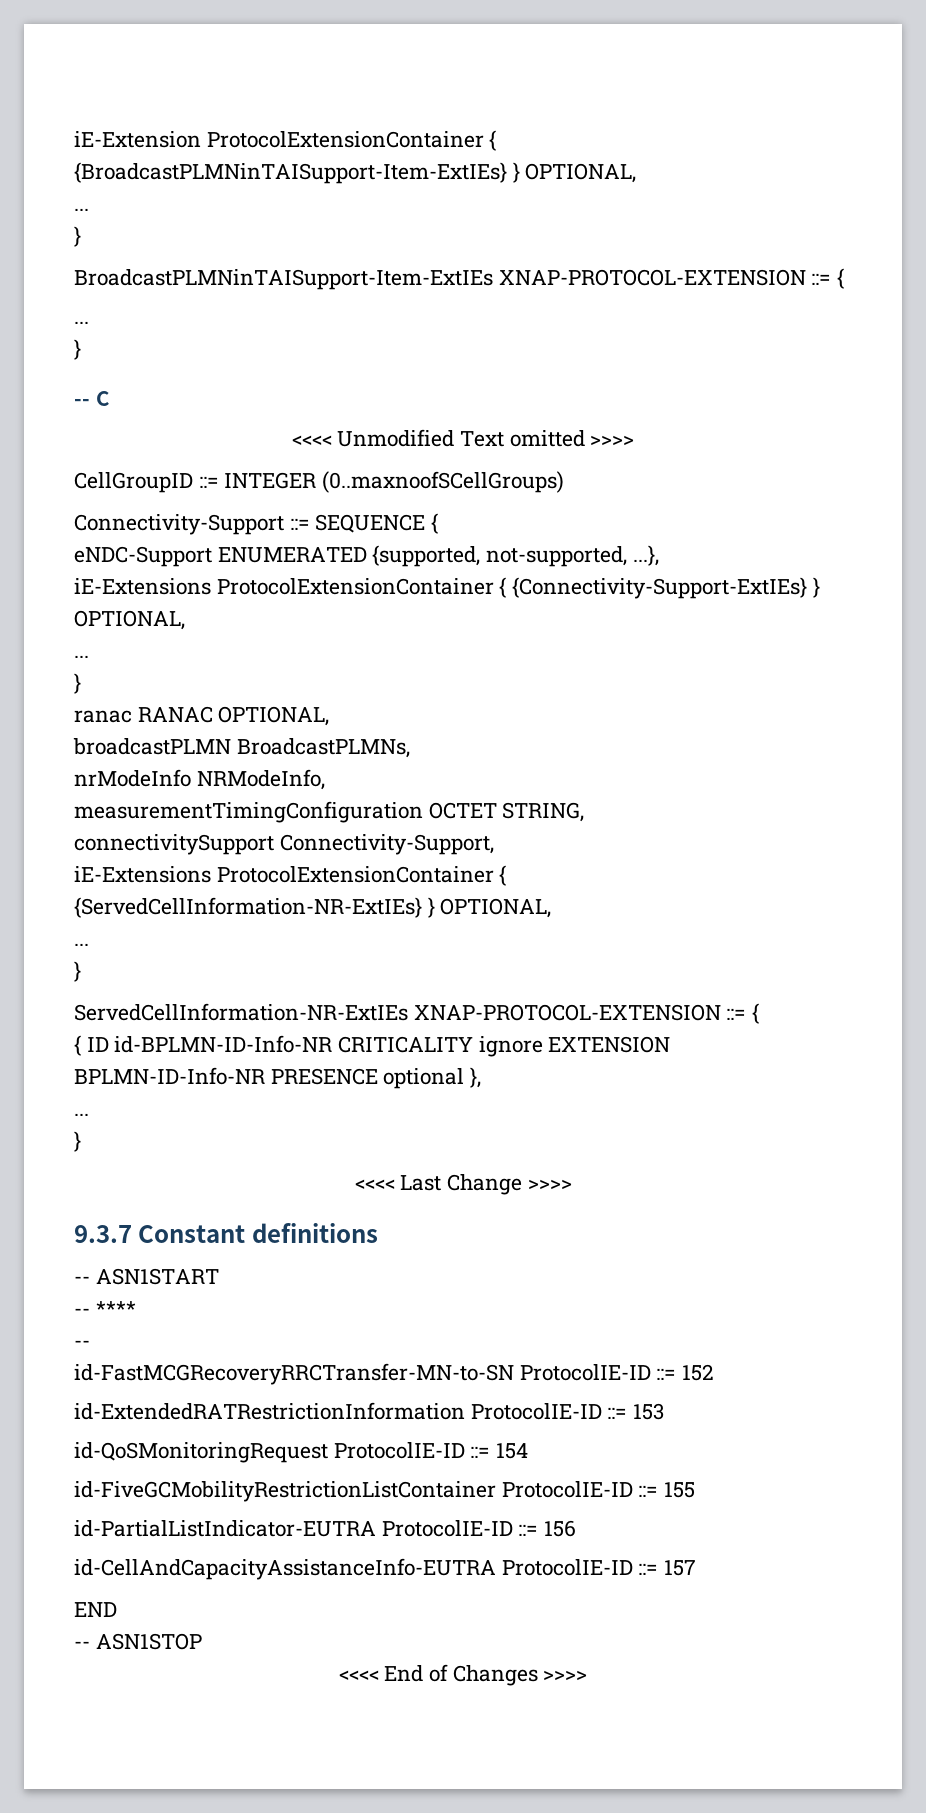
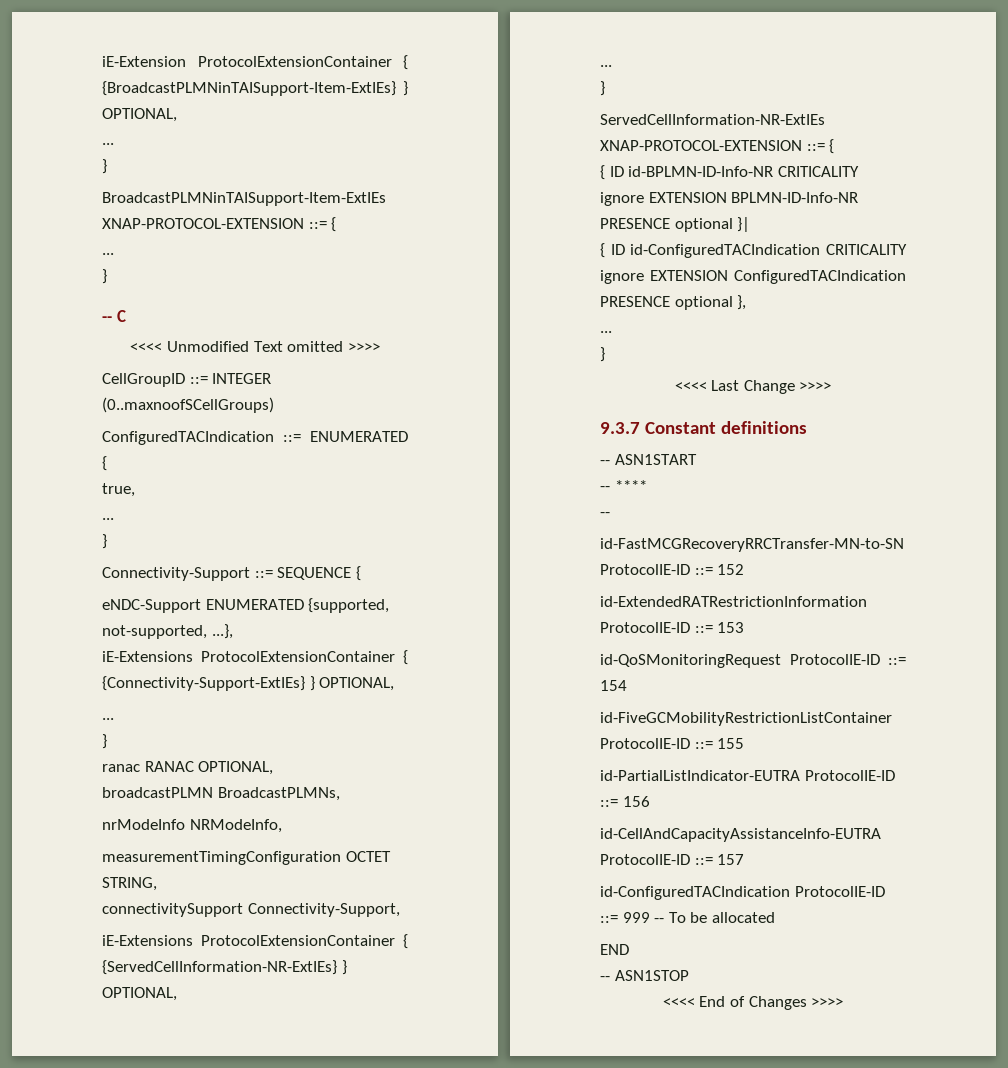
(565, 482) none -> [102,431,408,445] [102,456,107,471] [102,483,135,497] [102,518,114,520] [102,534,107,549] // ConfiguredTACIndication ::= ENUMERATED { // true, // ... // }
(465, 1078) none -> [737,217,751,232] [600,243,907,258] [600,270,906,284] [600,296,733,310] }| // { ID id-ConfiguredTACIndication CRITICALITY ignore EXTENSION ConfiguredTACIndication PRESENCE optional
(697, 1568) none -> [600,886,885,900] [600,912,775,923] // id-ConfiguredTACIndication ProtocolIE-ID ::= 999 -- To be allocated

